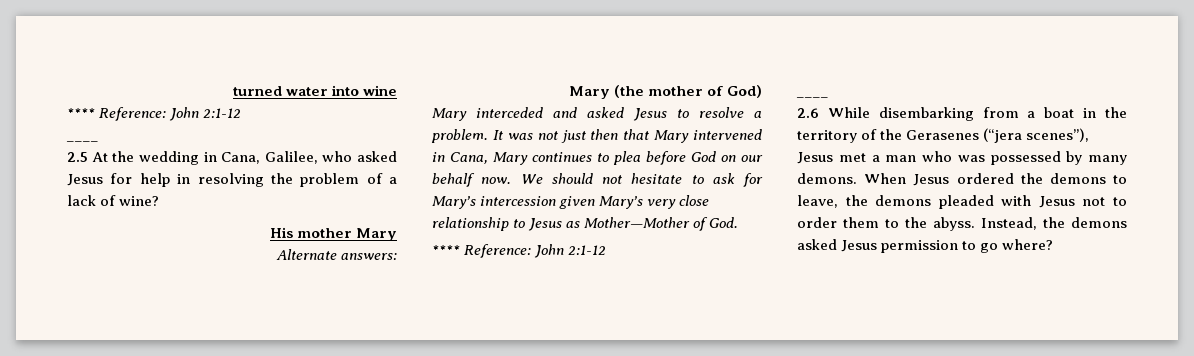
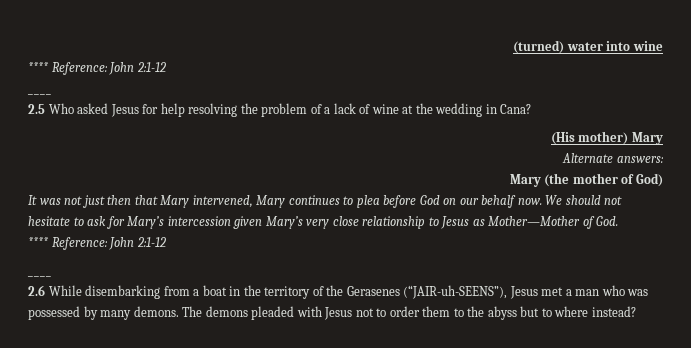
[232,86,282,96] turned -> [513,40,565,54] (turned)
[91,151,353,165] At the wedding in Cana, Galilee, who -> [48,103,74,114] Who
[177,174,191,184] in -> (185, 110) none
[119,196,160,206] [269,227,352,238] wine? // His mother -> [371,103,532,117] [550,131,629,145] wine at the wedding in Cana? // (His mother)
[432,107,762,121] [431,129,488,143] Mary interceded and asked Jesus to resolve a problem. -> (663, 180) none
[693,129,762,140] [432,152,488,164] intervened in Cana, -> [192,195,253,208] intervened,
[983,128,1090,143] (“jera scenes”), -> [403,285,508,299] (“JAIR-uh-SEENS”),
[864,173,1127,186] [797,195,868,208] When Jesus ordered the demons to leave, the -> [182,306,203,317] The
[933,217,1127,231] [797,239,1054,253] abyss. Instead, the demons asked Jesus permission to go where? -> [487,306,636,320] abyss but to where instead?

